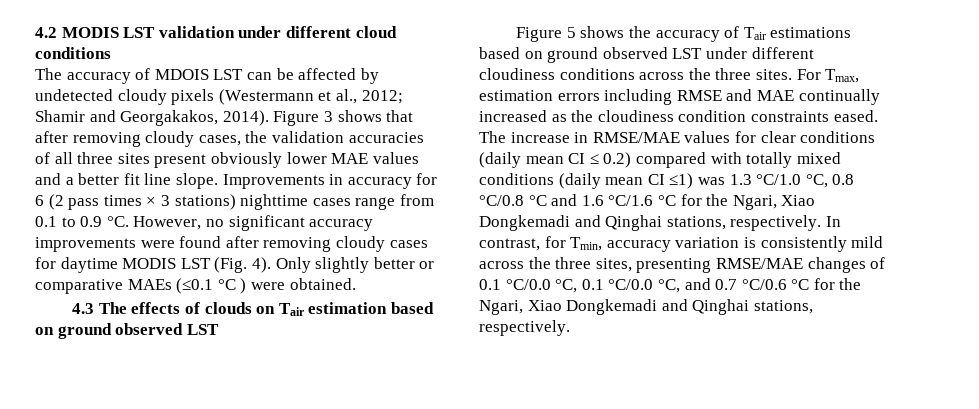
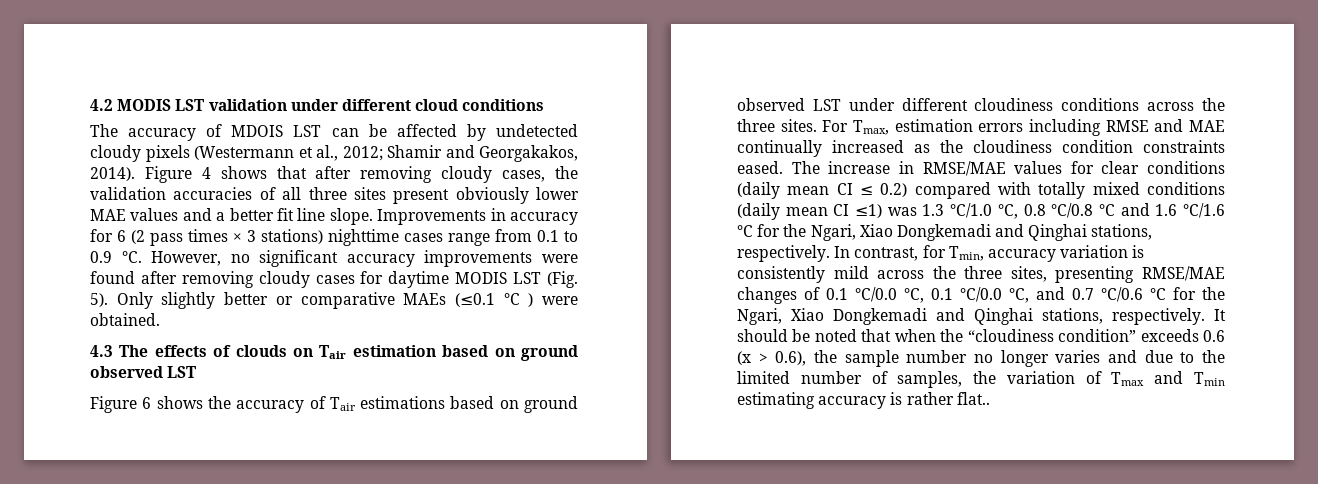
[323,111,333,122] 3 -> [201,167,211,179] 4
[251,257,271,273] 4). -> [90,293,108,307] 5).
[566,27,576,38] 5 -> [142,397,152,409] 6
(570, 328) none -> [1214,309,1226,321] [737,329,1225,342] [737,350,1225,367] [737,371,1225,388] [737,392,990,409] It should be noted that when the “cloudiness condition” exceeds 0.6 (x > 0.6), the sample number no longer varies and due to the limited number of samples, the variation of Tmax and Tmin estimating accuracy is rather flat..

